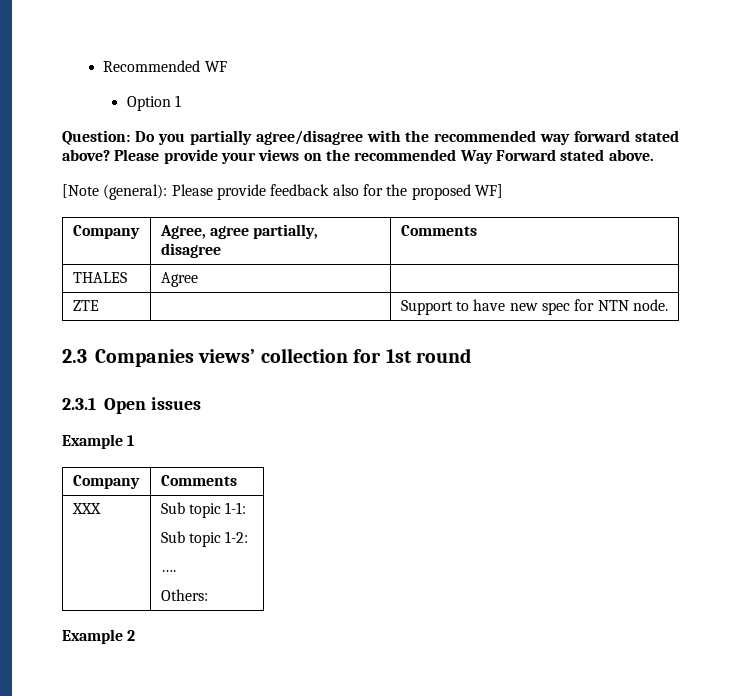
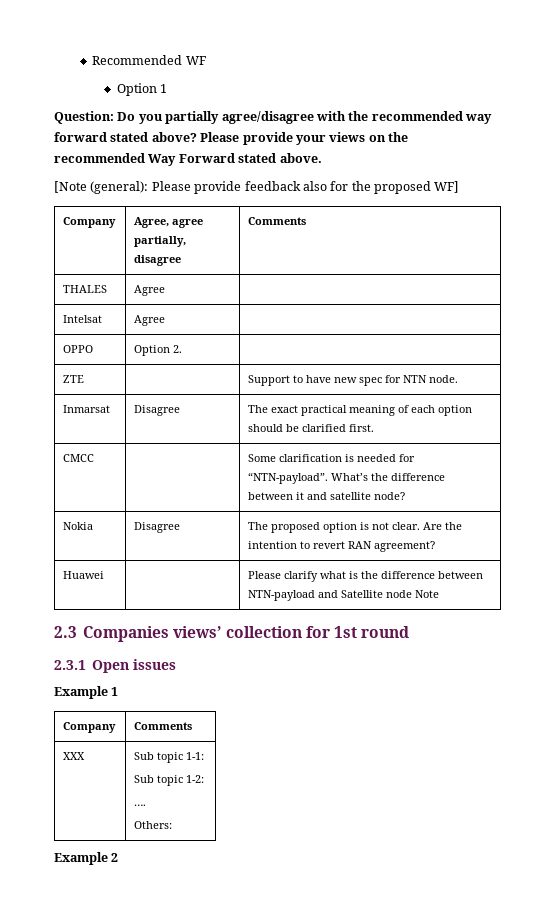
(198, 279) none -> [63,315,103,323] [134,315,166,326] [63,345,94,353] [134,345,183,356] // Intelsat | Agree | // OPPO | Option 2. |
(669, 305) none -> [63,405,111,413] [134,405,181,416] [248,405,473,416] [248,424,375,432] [63,454,95,462] [248,454,416,462] [248,472,446,484] [248,492,406,500] [63,522,94,530] [134,522,181,533] [248,522,463,533] [248,541,436,552] [63,571,105,579] [248,571,484,582] [248,590,440,601] // Inmarsat | Disagree | The exact practical meaning of each option should be clarified first. // CMCC | | Some clarification is needed for “NTN-payload”. What’s the difference between it and satellite node? // Nokia | Disagree | The proposed option is not clear. Are the intention to revert RAN agreement? // Huawei | | Please clarify what is the difference between NTN-payload and Satellite node Note

